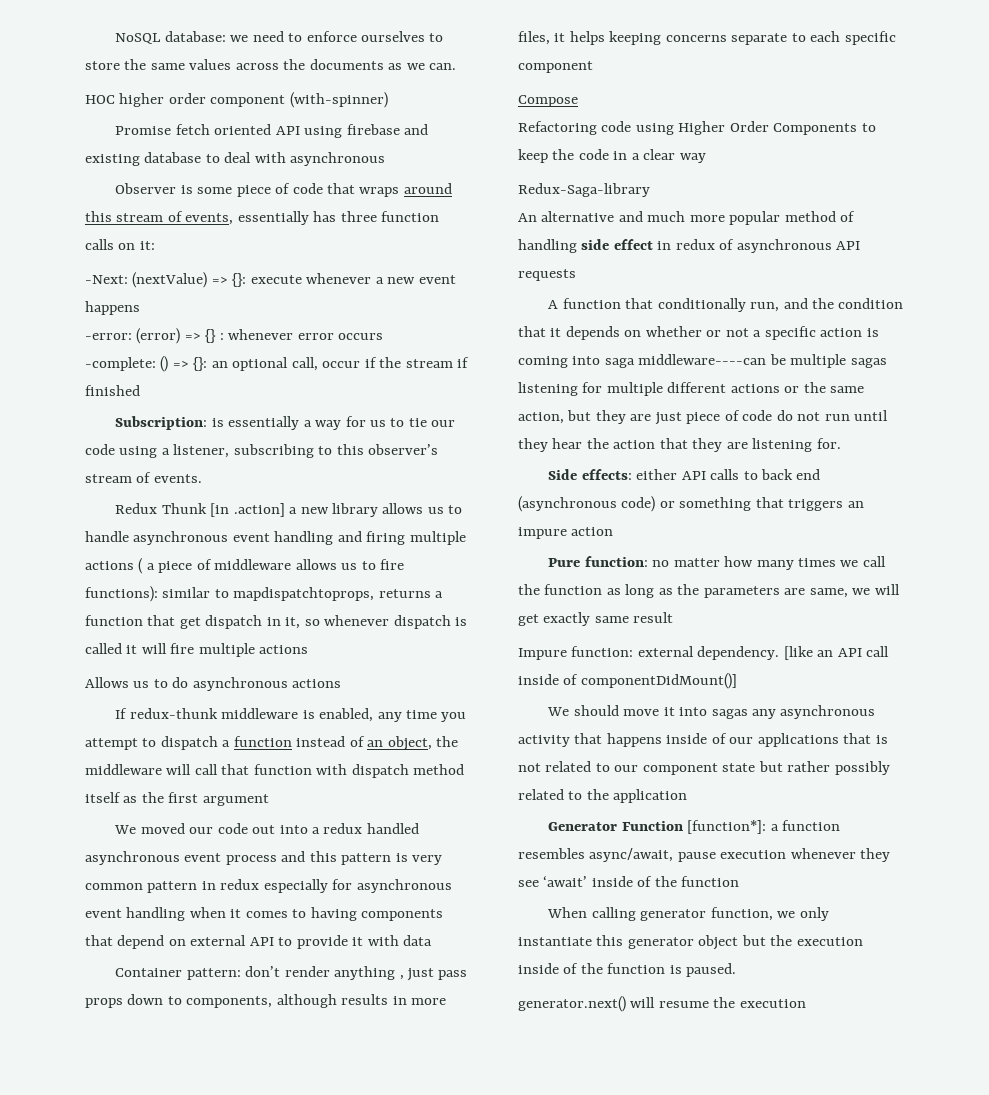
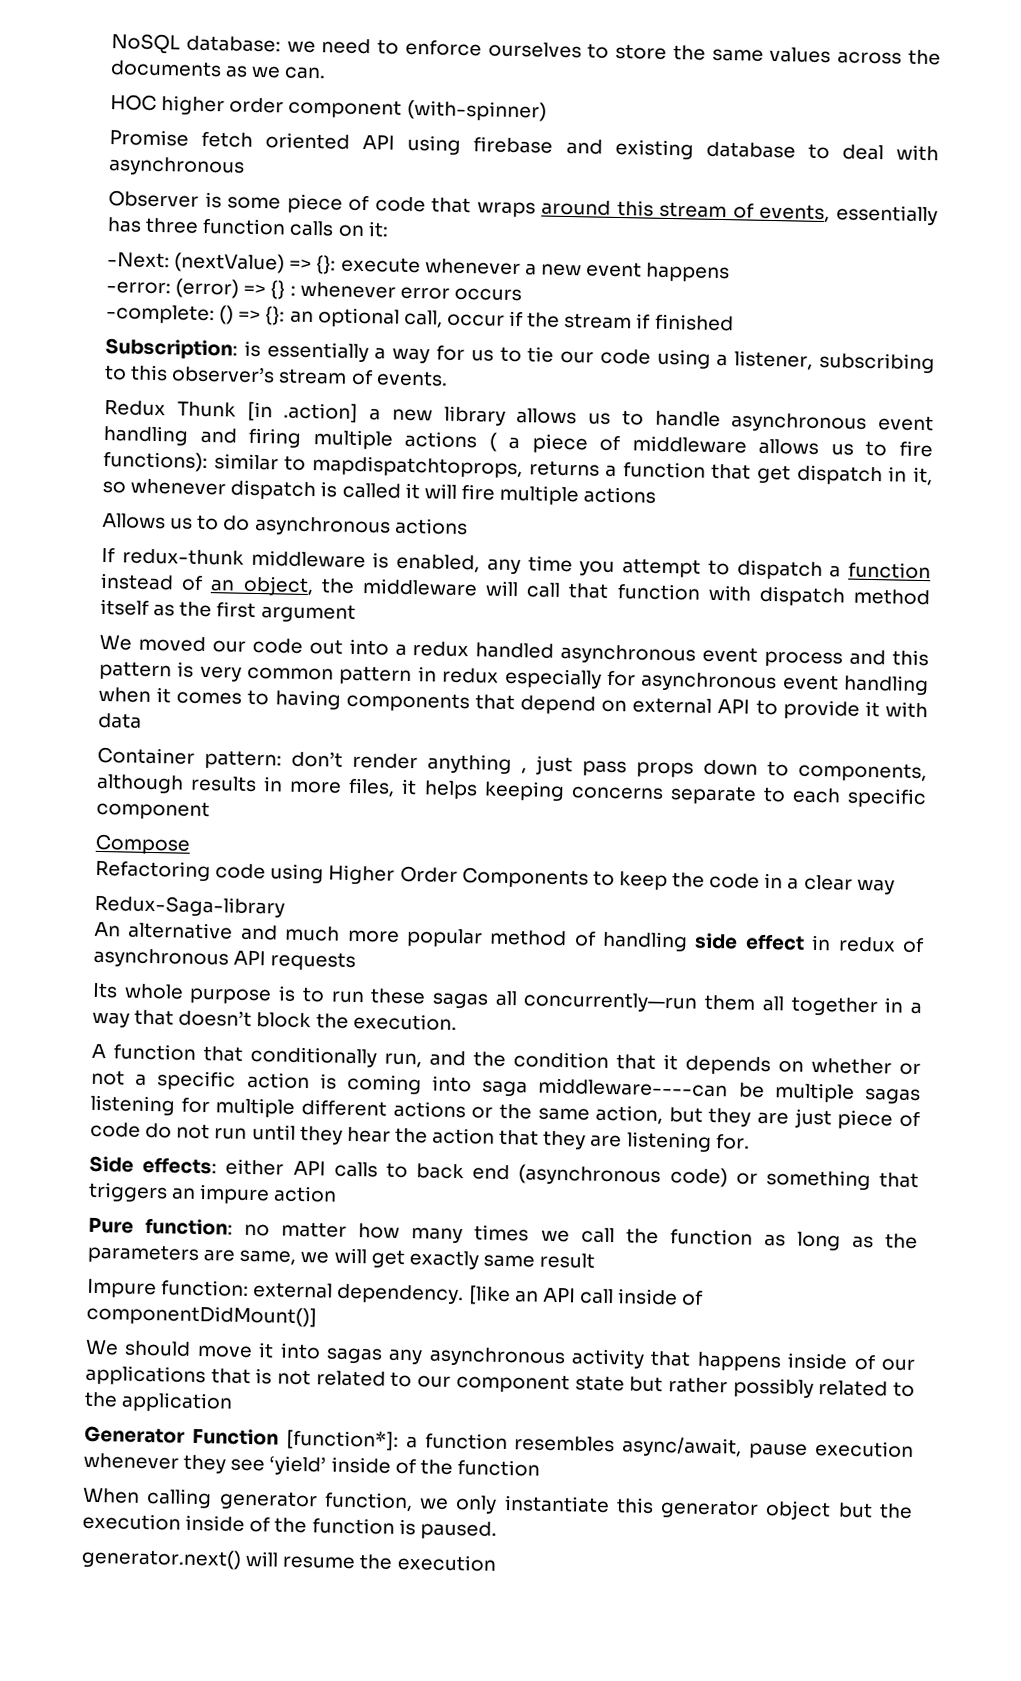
(576, 275) none -> [92,982,922,1017] [92,1009,457,1031] // Its whole purpose is to run these sagas all concurrently—run them all together in a way that doesn’t block the execution.
[543,876,588,887] ‘await’ -> [269,1455,327,1476] ‘yield’

